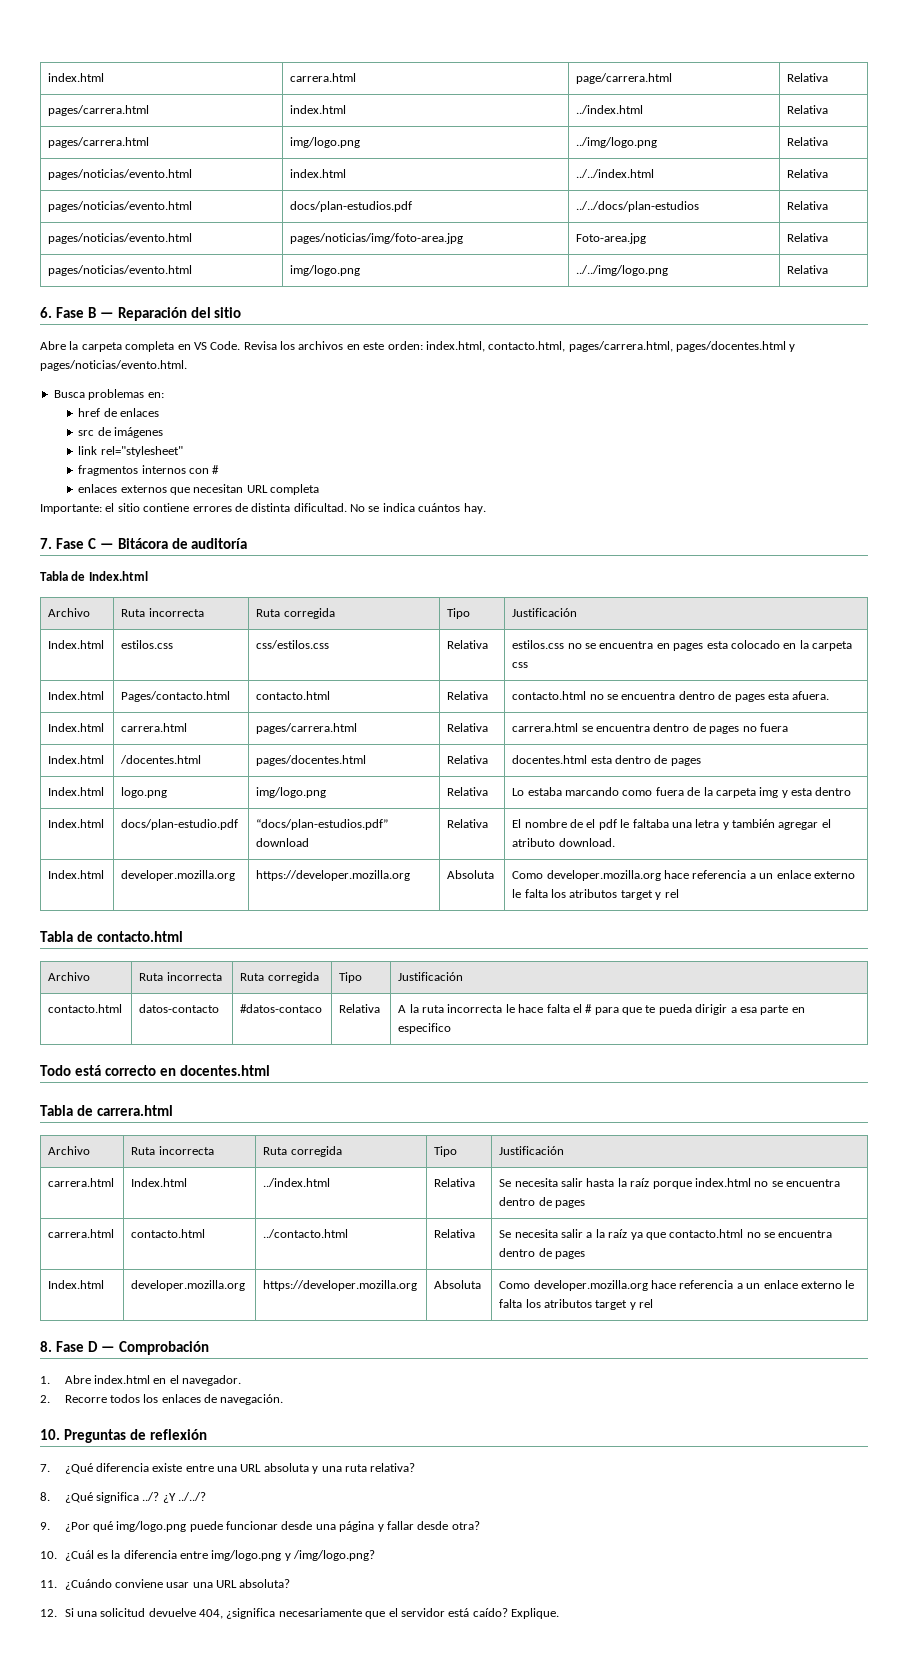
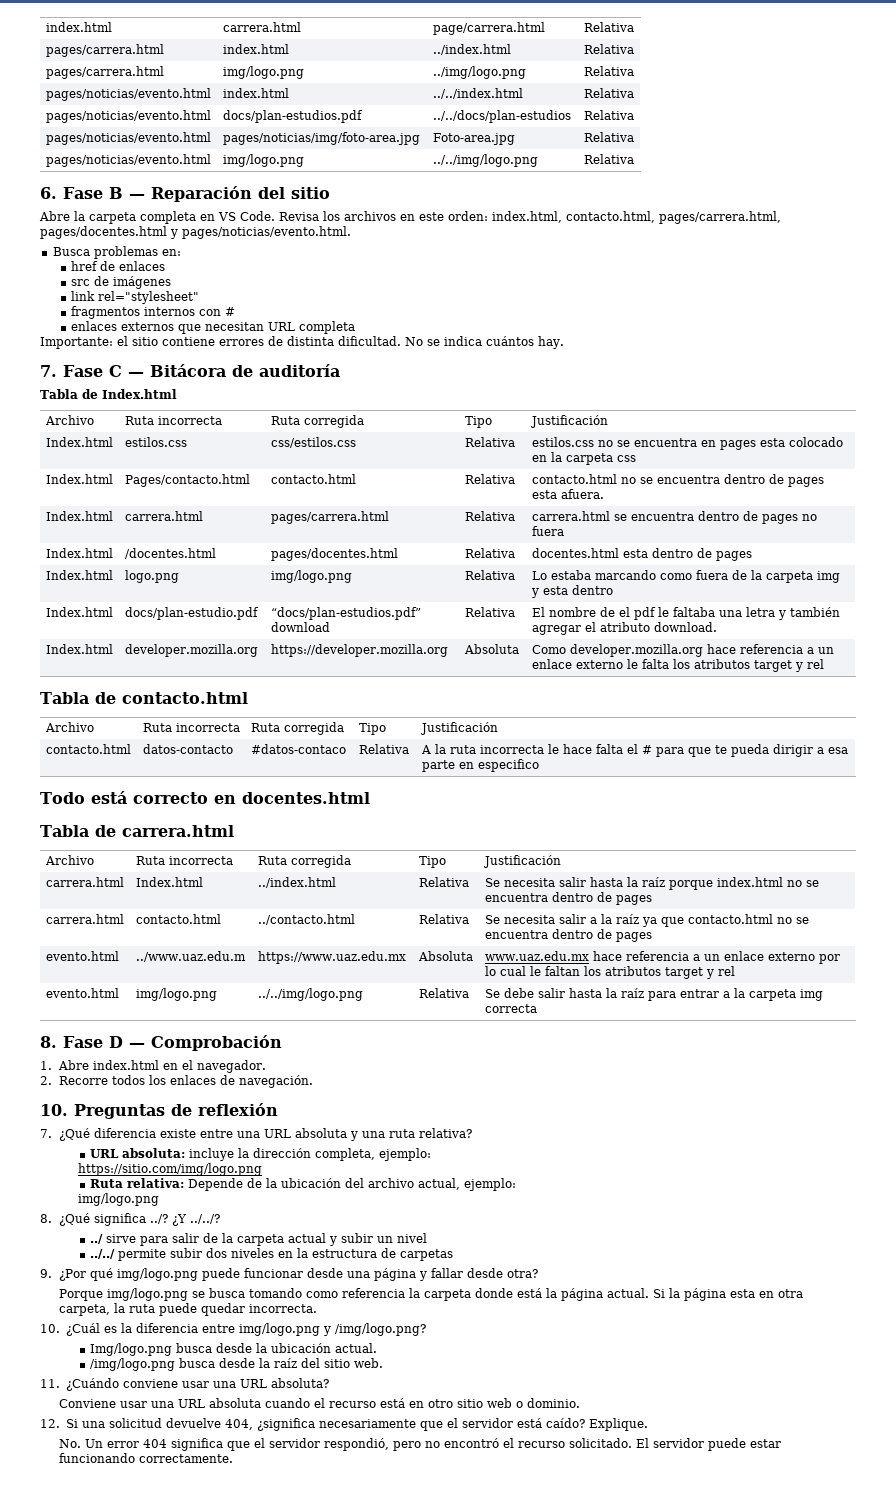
[48,1280,105,1289] [131,1280,246,1291] [263,1280,418,1291] [434,1280,482,1289] [499,1280,855,1291] [499,1299,654,1310] Index.html | developer.mozilla.org | https://developer.mozilla.org | Absoluta | Como developer.mozilla.org hace referencia a un enlace externo le falta los atributos target y rel -> [45,951,119,961] [135,951,246,962] [257,951,406,964] [417,951,473,961] [484,951,840,964] [484,966,735,979] [45,988,119,998] [135,988,217,1001] [257,988,363,1001] [418,988,469,998] [484,988,823,1001] [484,1004,537,1013] evento.html | ../www.uaz.edu.m | https://www.uaz.edu.mx | Absoluta | www.uaz.edu.mx hace referencia a un enlace externo por lo cual le faltan los atributos target y rel // evento.html | img/logo.png | ../../img/logo.png | Relativa | Se debe salir hasta la raíz para entrar a la carpeta img correcta
(416, 1467) none -> [90,1148,432,1161] [77,1163,262,1176] [90,1178,517,1191] [77,1193,159,1206] // URL absoluta: incluye la dirección completa, ejemplo: // https://sitio.com/img/logo.png // Ruta relativa: Depende de la ubicación del archivo actual, ejemplo: // img/logo.png
(207, 1496) none -> [90,1233,428,1246] [90,1248,454,1261] // ../ sirve para salir de la carpeta actual y subir un nivel // ../../ permite subir dos niveles en la estructura de carpetas
(480, 1525) none -> [58,1288,803,1301] [58,1303,317,1316] // Porque img/logo.png se busca tomando como referencia la carpeta donde está la página actual. Si la página esta en otra carpeta, la ruta puede quedar incorrecta.
(376, 1555) none -> [90,1343,378,1356] [90,1358,384,1371] // Img/logo.png busca desde la ubicación actual. // /img/logo.png busca desde la raíz del sitio web.
(291, 1583) none -> [58,1398,580,1408] // Conviene usar una URL absoluta cuando el recurso está en otro sitio web o dominio.
(560, 1613) none -> [58,1438,781,1451] [58,1453,233,1463] // No. Un error 404 significa que el servidor respondió, pero no encontró el recurso solicitado. El servidor puede estar funcionando correctamente.

